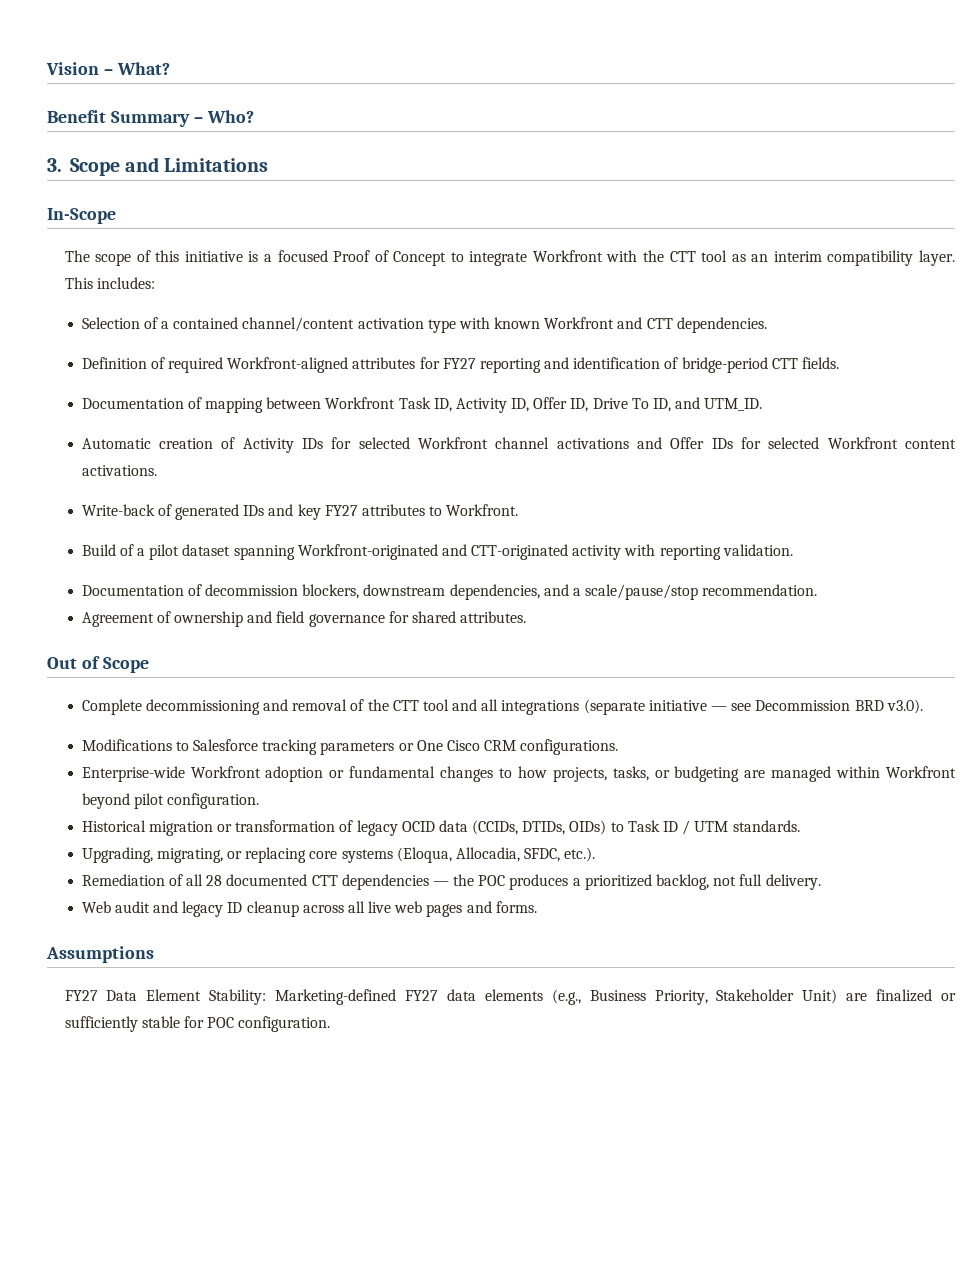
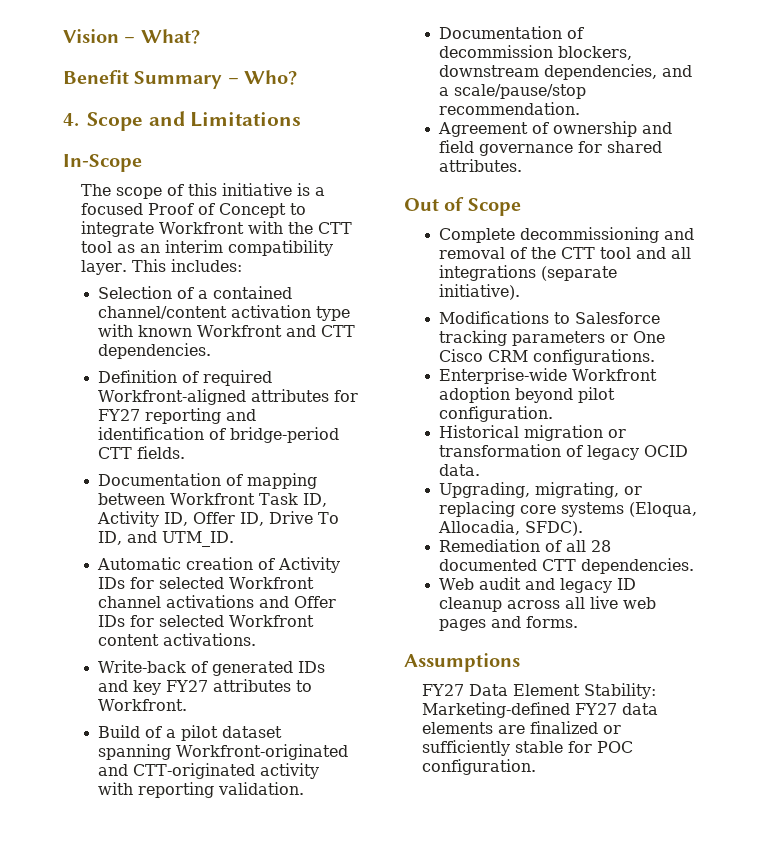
[47,158,62,172] 3. -> [63,113,79,126] 4.
[648,699,923,714] initiative — see Decommission BRD v3.0). -> [439,284,521,300] initiative).
[329,766,957,782] or fundamental changes to how projects, tasks, or budgeting are managed within Workfront -> (511, 395) none
[438,820,800,835] data (CCIDs, DTIDs, OIDs) to Task ID / UTM standards. -> [439,464,481,476] data.
[524,847,596,862] SFDC, etc.). -> [525,521,584,536] SFDC).
[341,874,821,890] dependencies — the POC produces a prioritized backlog, not full delivery. -> [581,558,695,574] dependencies.
[551,989,838,1005] (e.g., Business Priority, Stakeholder Unit) -> (493, 728) none

